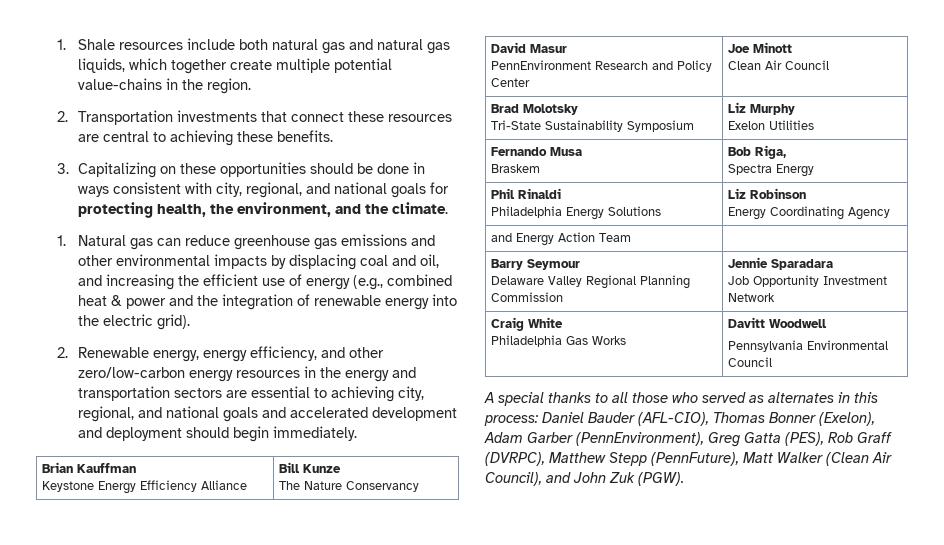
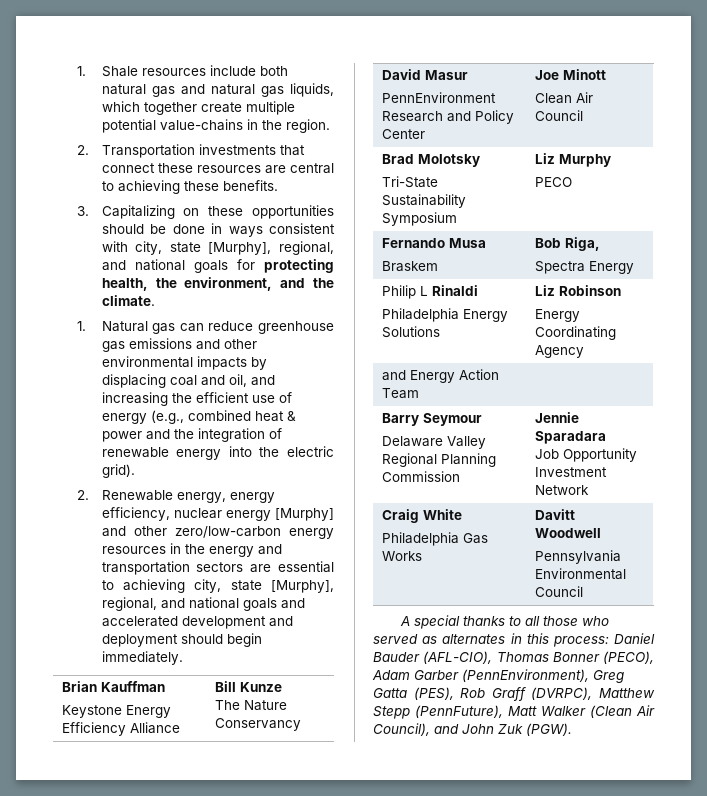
(243, 189) none -> [169,242,272,255] state [Murphy],
(318, 353) none -> [173,508,334,521] nuclear energy [Murphy]
(425, 393) none -> [230,580,334,593] state [Murphy],
[728,120,815,130] Exelon Utilities -> [535,177,573,187] PECO
[491,188,516,199] Phil -> [382,285,429,299] Philip L
[819,412,875,426] (Exelon), -> [603,651,654,664] (PECO),

